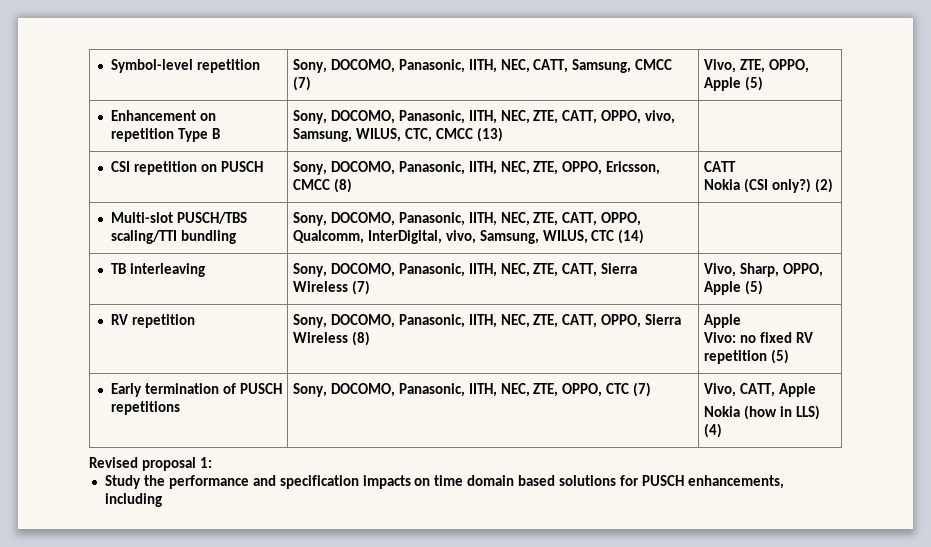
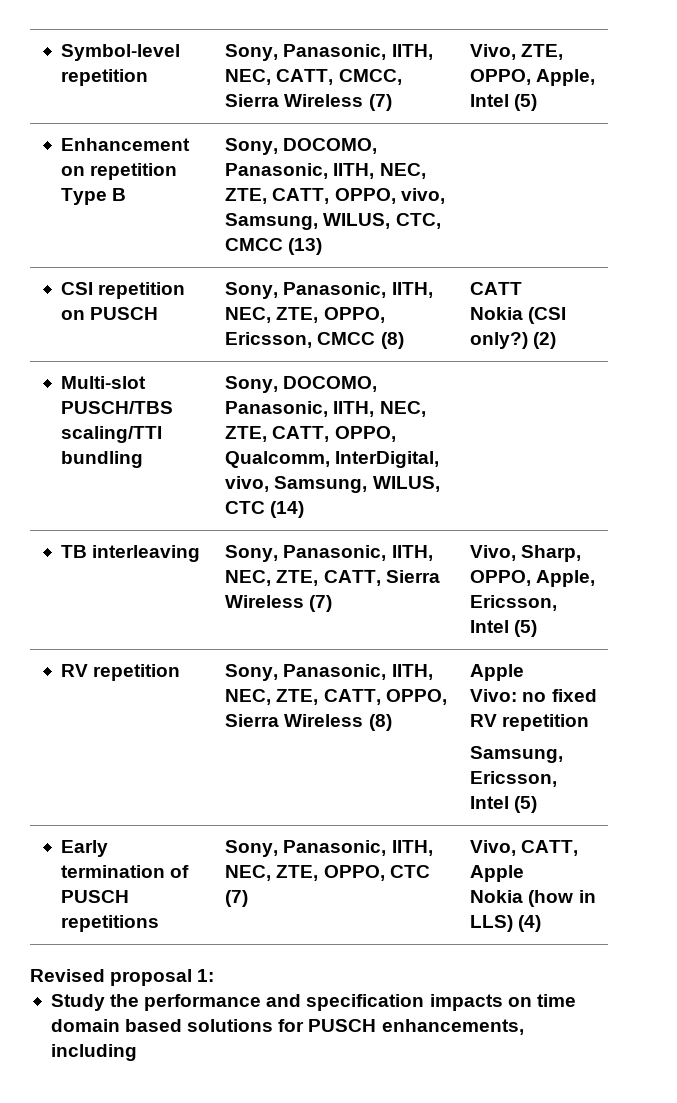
[330,59,395,73] DOCOMO, -> (279, 52) none
[572,59,673,73] Samsung, CMCC -> [338,69,402,85] [225,94,364,107] CMCC, Sierra Wireless
[703,77,741,91] Apple -> [536,69,596,86] [470,94,510,107] Apple, Intel
[330,161,395,175] DOCOMO, -> (279, 290) none
[330,263,395,277] DOCOMO, -> (279, 553) none
[703,281,741,295] Apple -> [536,570,596,587] [470,595,558,611] [470,620,510,633] Apple, Ericsson, Intel
[330,314,395,328] DOCOMO, -> (279, 672) none
(767, 357) none -> [470,746,564,763] [470,771,558,787] [470,796,510,809] // Samsung, Ericsson, Intel
[330,383,395,397] DOCOMO, -> (279, 848) none

